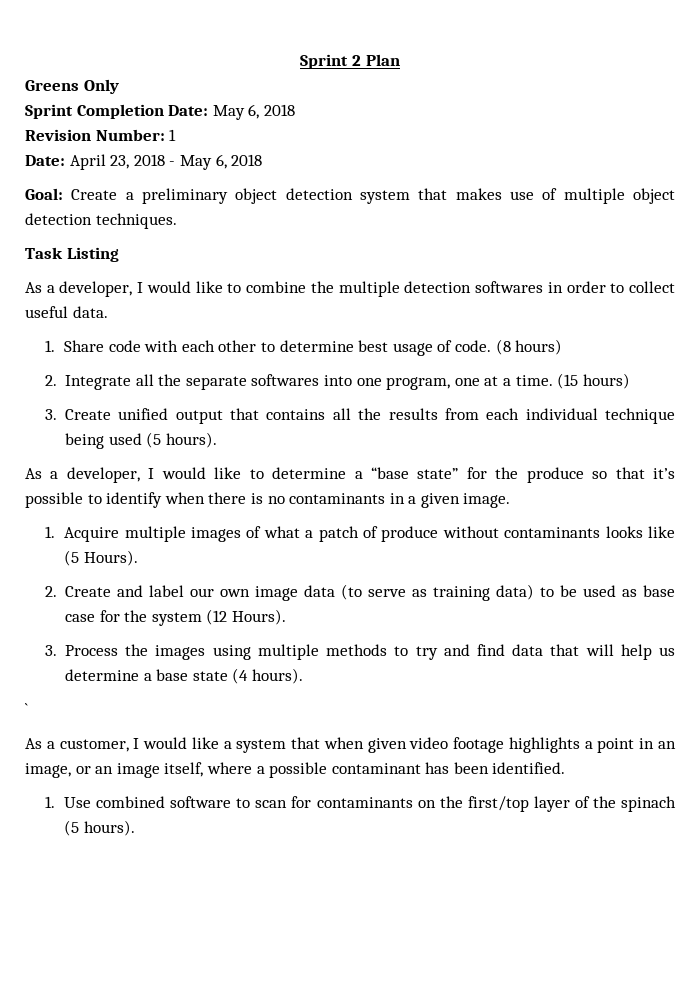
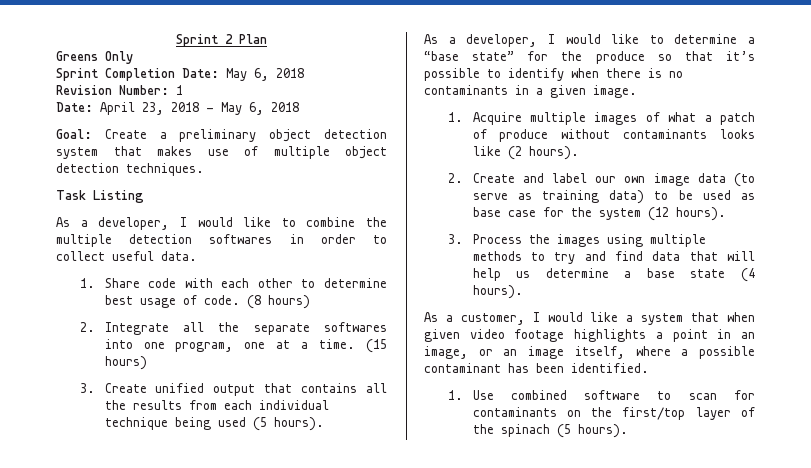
[64,550,138,566] (5 Hours). -> [507,146,579,160] (2 hours).
[232,609,287,625] Hours). -> [675,207,726,221] hours).
[25,703,28,715] // ` -> (523, 292) none

